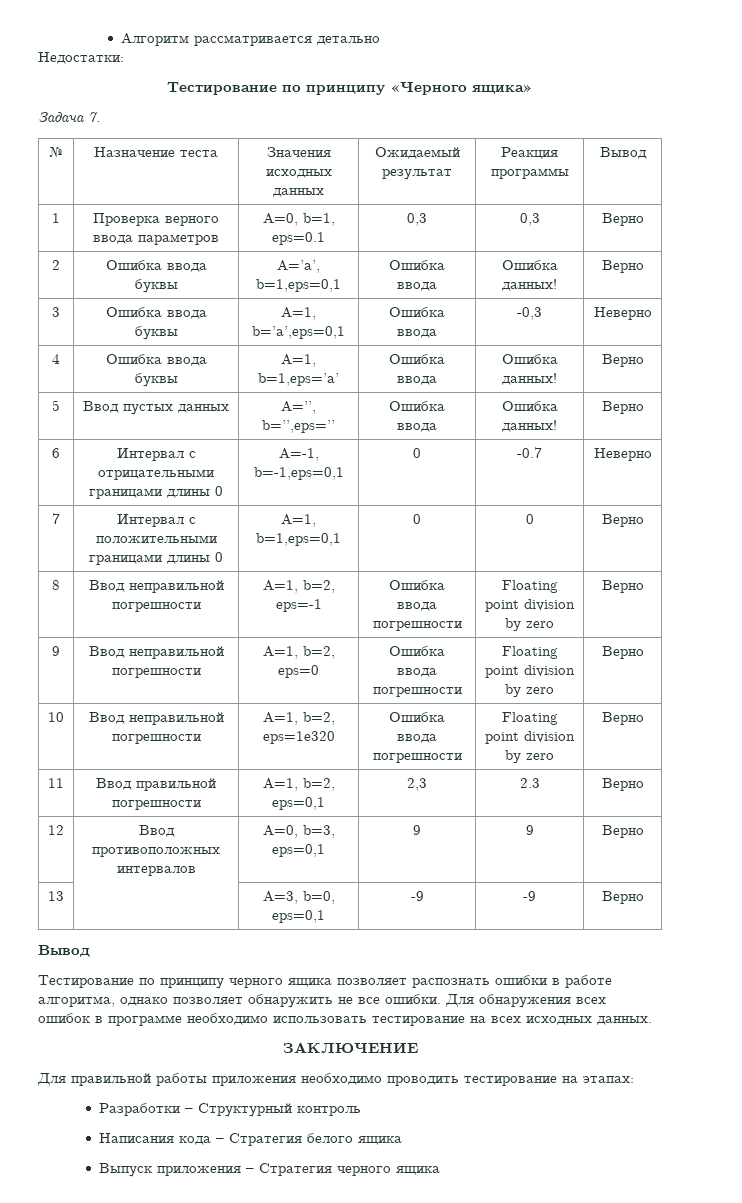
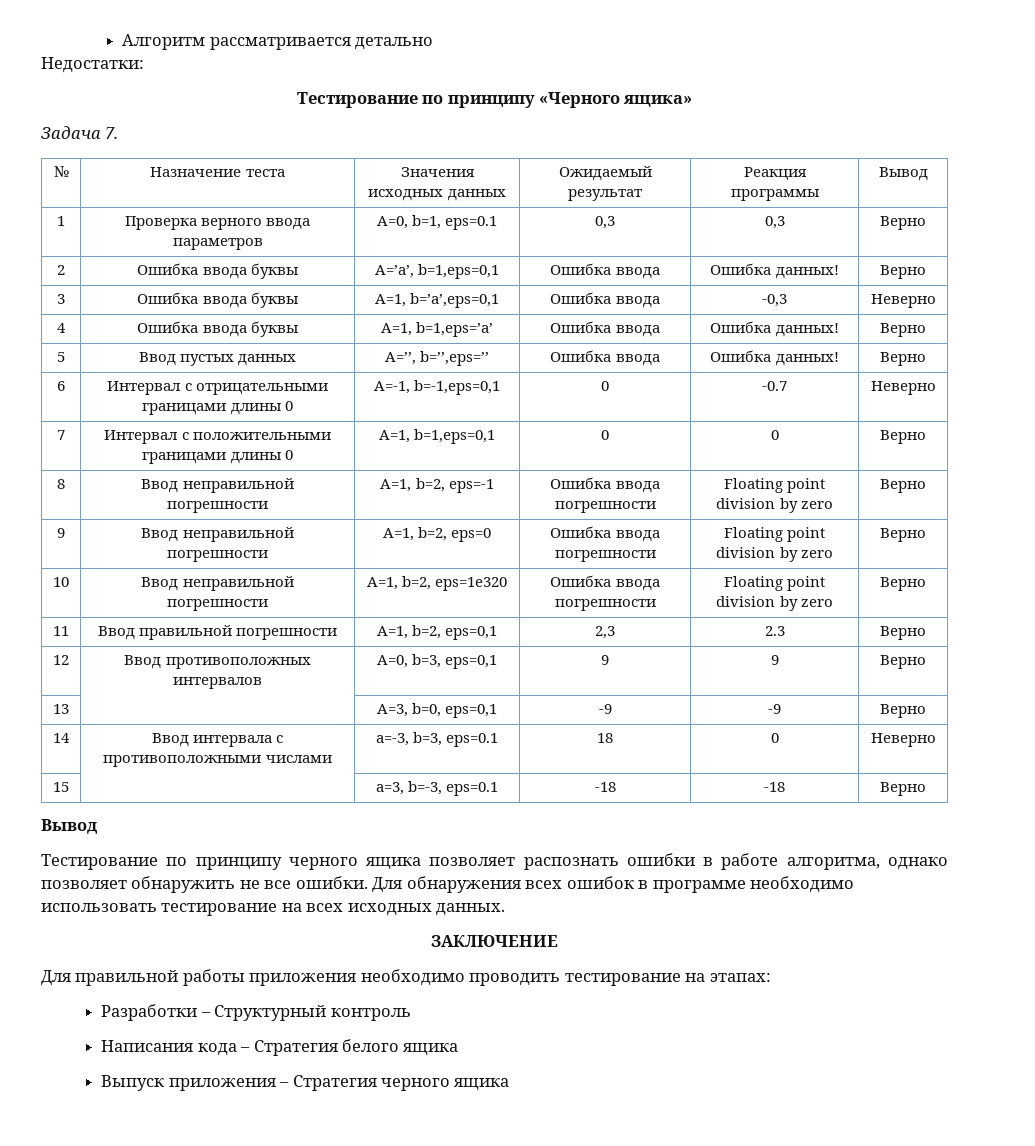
(644, 897) none -> [53,733,70,743] [151,733,284,747] [103,755,332,767] [375,732,499,747] [597,733,613,743] [770,733,779,743] [870,733,936,747] [53,782,69,792] [375,781,499,796] [594,782,616,792] [764,782,785,792] [880,782,926,796] // 14 | Ввод интервала с противоположными числами | a=-3, b=3, eps=0.1 | 18 | 0 | Неверно // 15 | | a=3, b=-3, eps=0.1 | -18 | -18 | Верно

